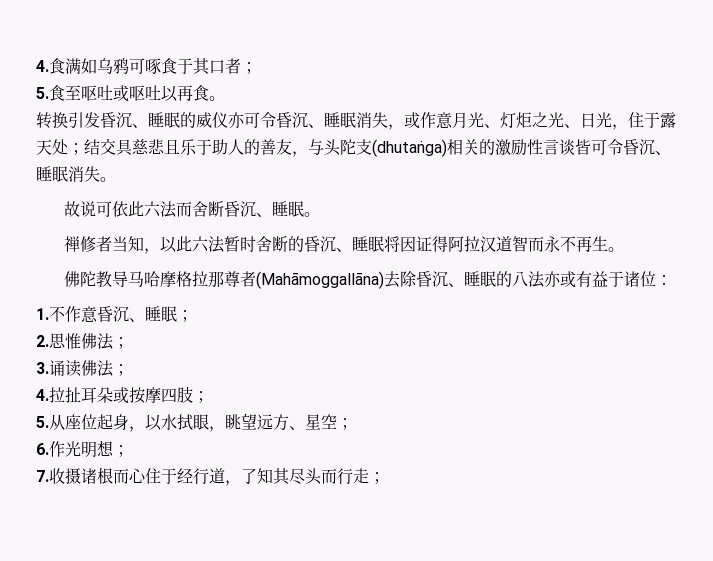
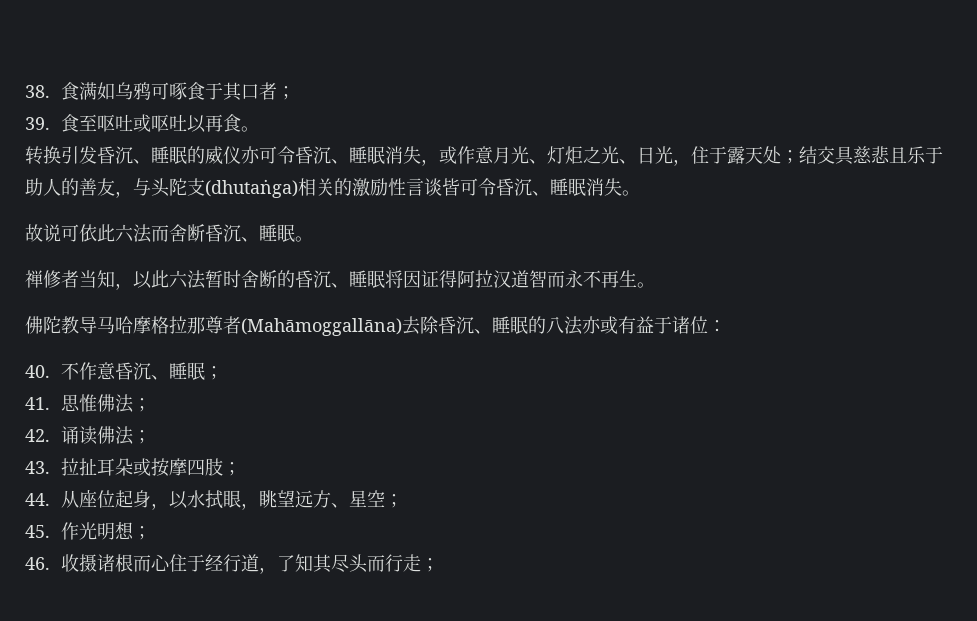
[36,60,49,72] 4. -> [25,85,50,98] 38.
[36,87,49,99] 5. -> [25,117,50,130] 39.
[36,308,49,320] 1. -> [25,365,50,378] 40.
[36,335,49,347] 2. -> [25,397,50,410] 41.
[36,362,49,374] 3. -> [25,429,50,442] 42.
[36,389,49,401] 4. -> [25,461,50,474] 43.
[36,416,49,428] 5. -> [25,493,50,506] 44.
[36,443,49,455] 6. -> [25,525,50,538] 45.
[36,470,49,482] 7. -> [25,557,50,570] 46.

